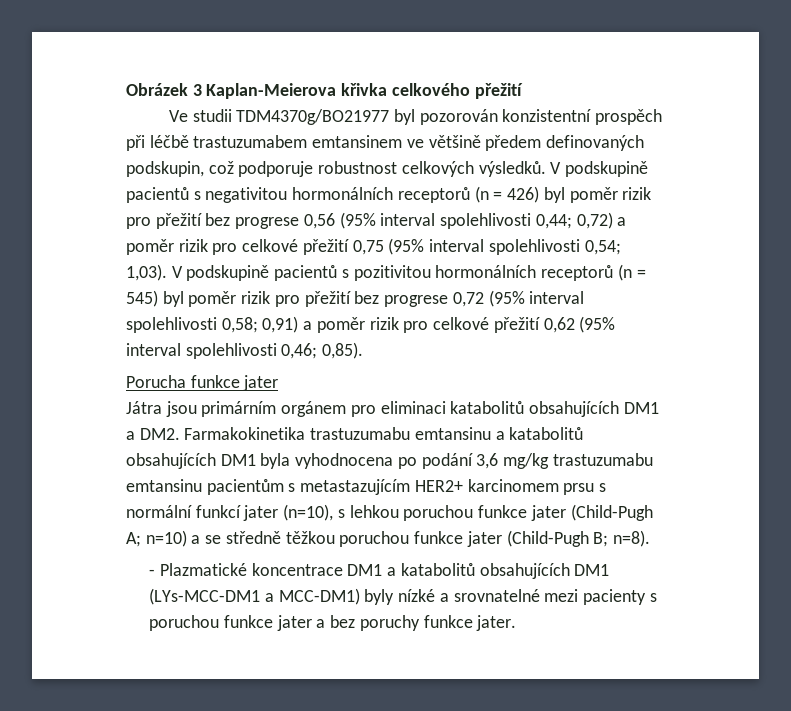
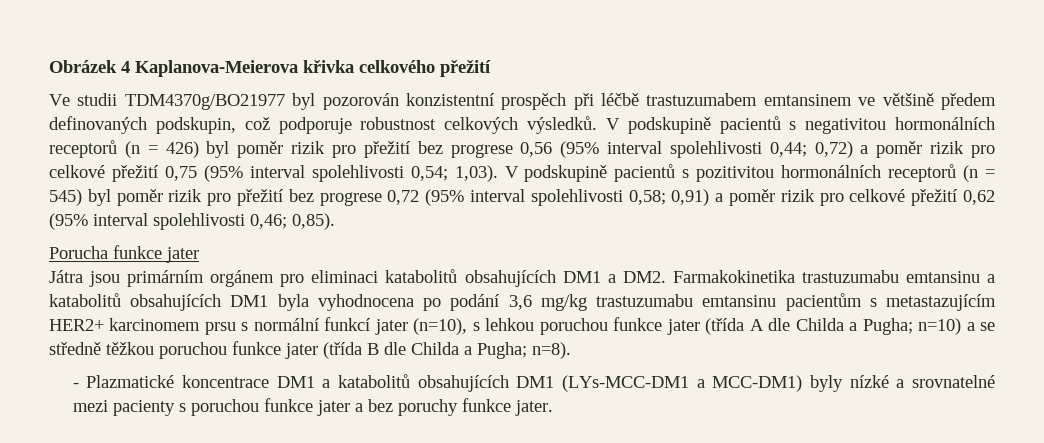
[192,83,337,99] 3 Kaplan-Meierova -> [121,60,298,77] 4 Kaplanova-Meierova
[570,504,653,521] [126,532,141,547] (Child-Pugh A; -> [705,318,913,335] (třída A dle Childa a Pugha;
[506,530,609,547] (Child-Pugh B; -> [323,342,527,359] (třída B dle Childa a Pugha;

